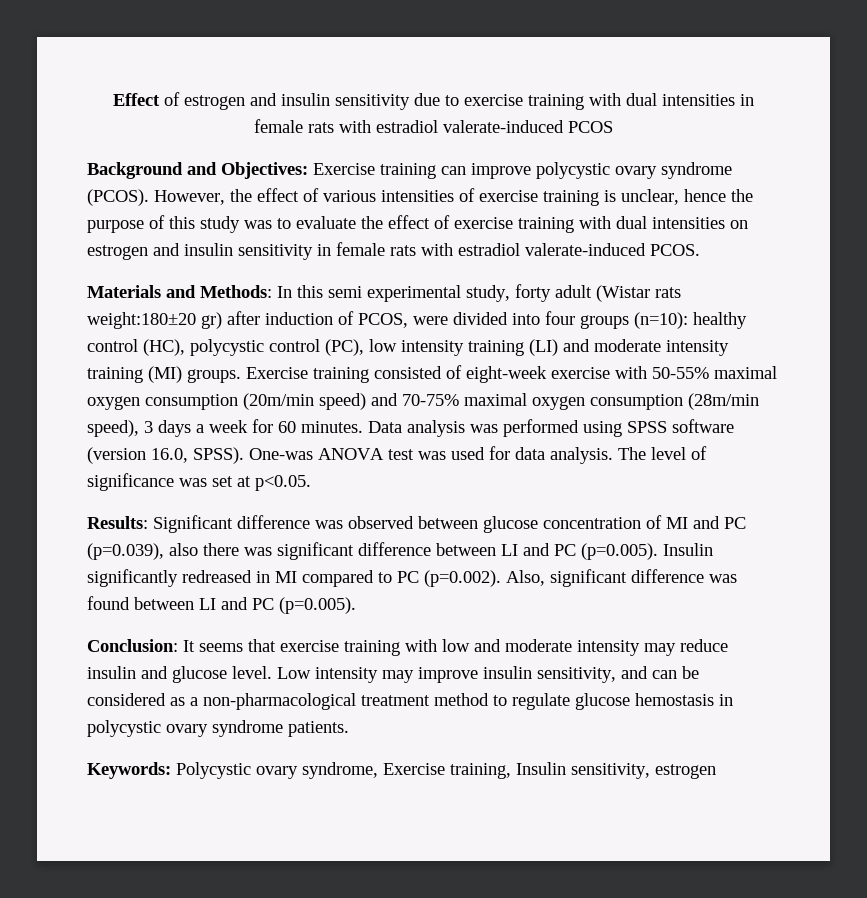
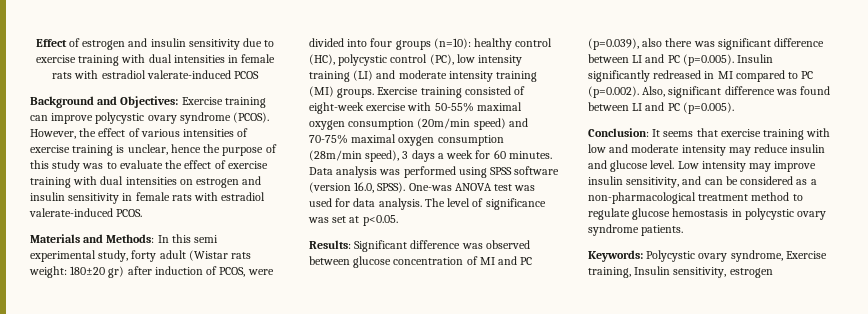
[87,312,196,329] weight:180±20 -> [29,266,106,278] weight: 180±20

